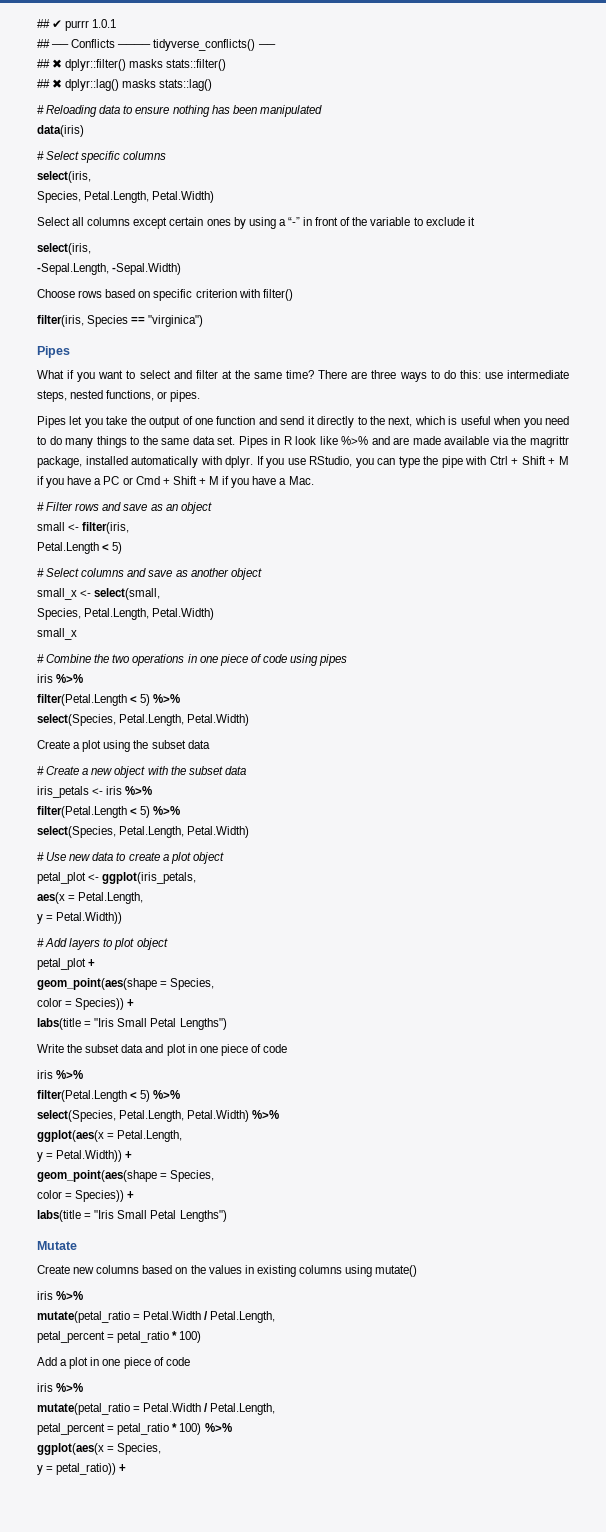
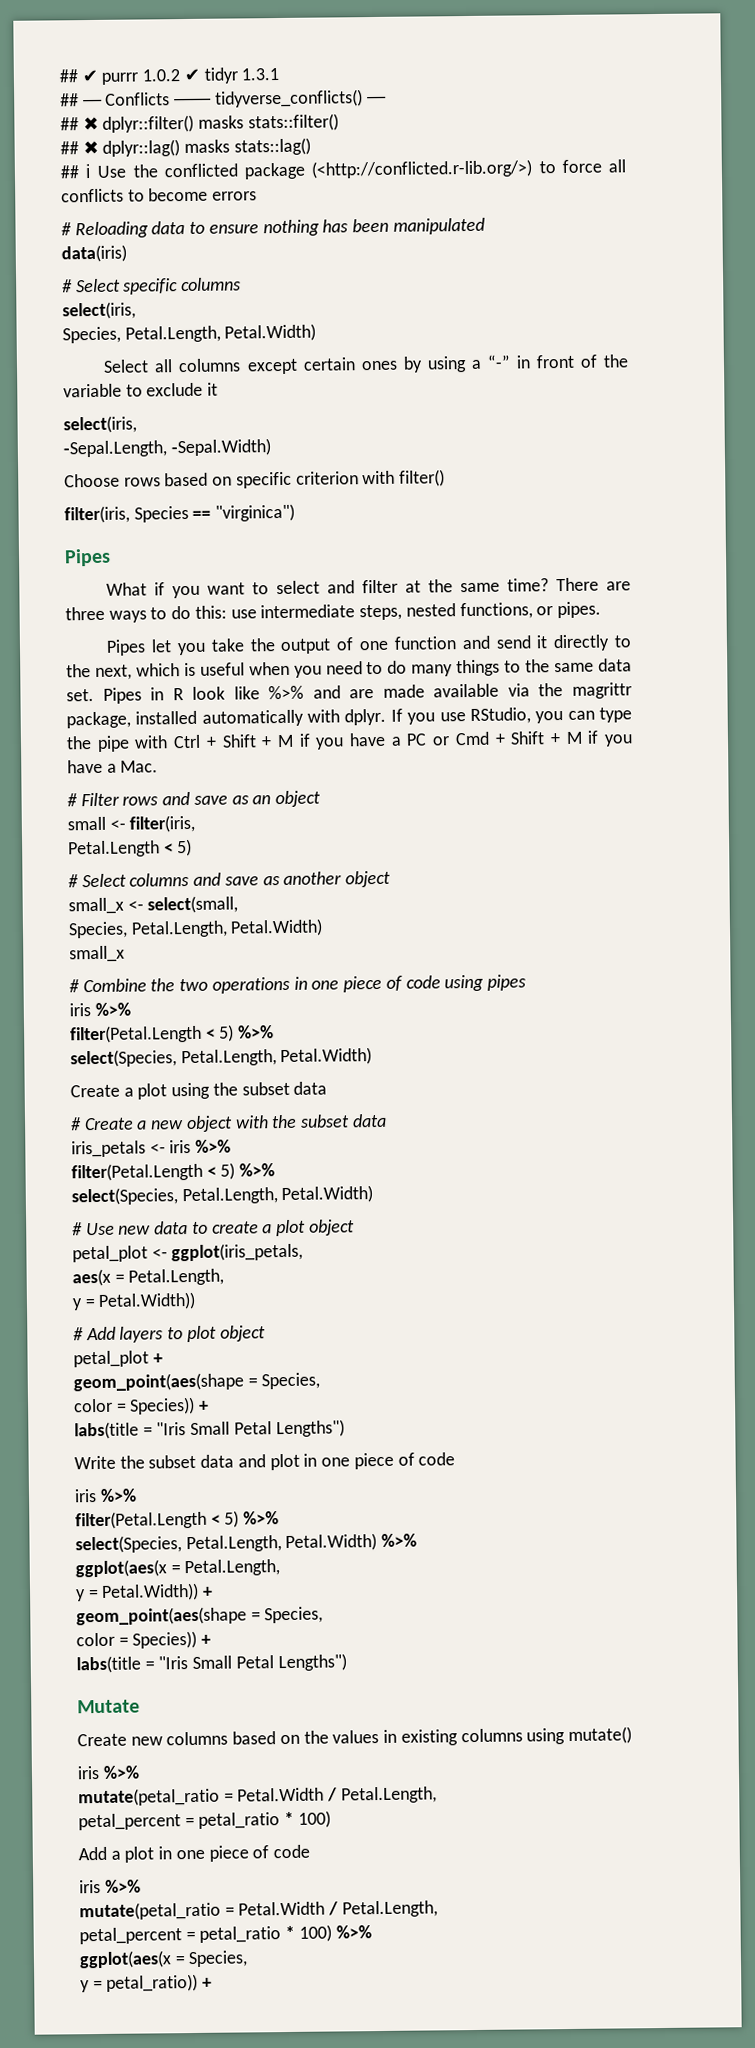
[92,19,117,28] 1.0.1 -> [142,67,280,84] 1.0.2 ✔ tidyr 1.3.1
(213, 85) none -> [60,159,626,180] [61,187,258,203] // ## ℹ Use the conflicted package (<http://conflicted.r-lib.org/>) to force all conflicts to become errors

